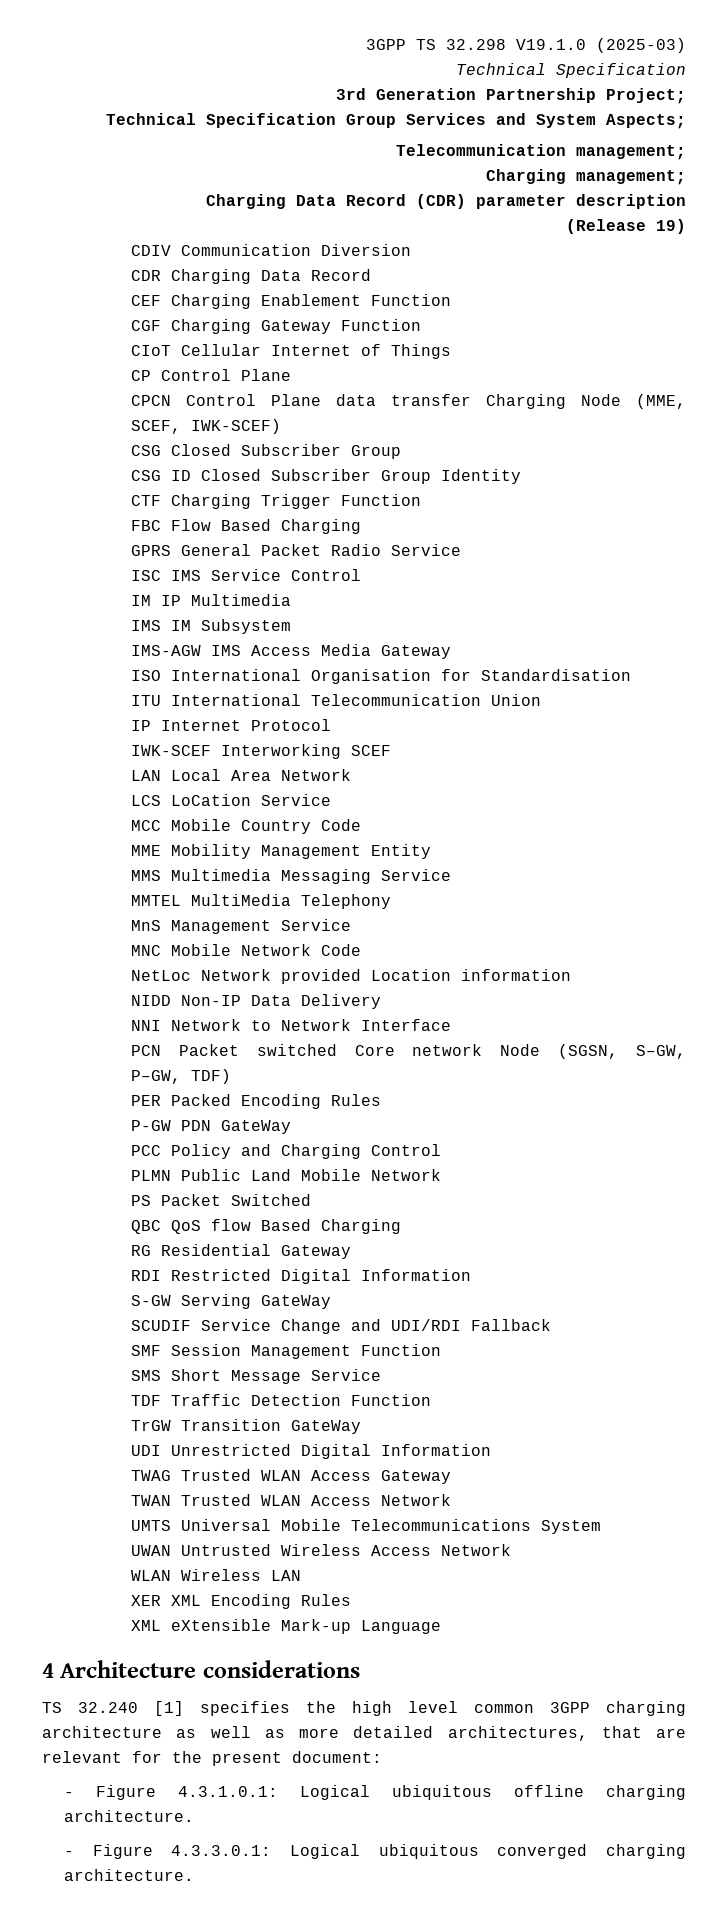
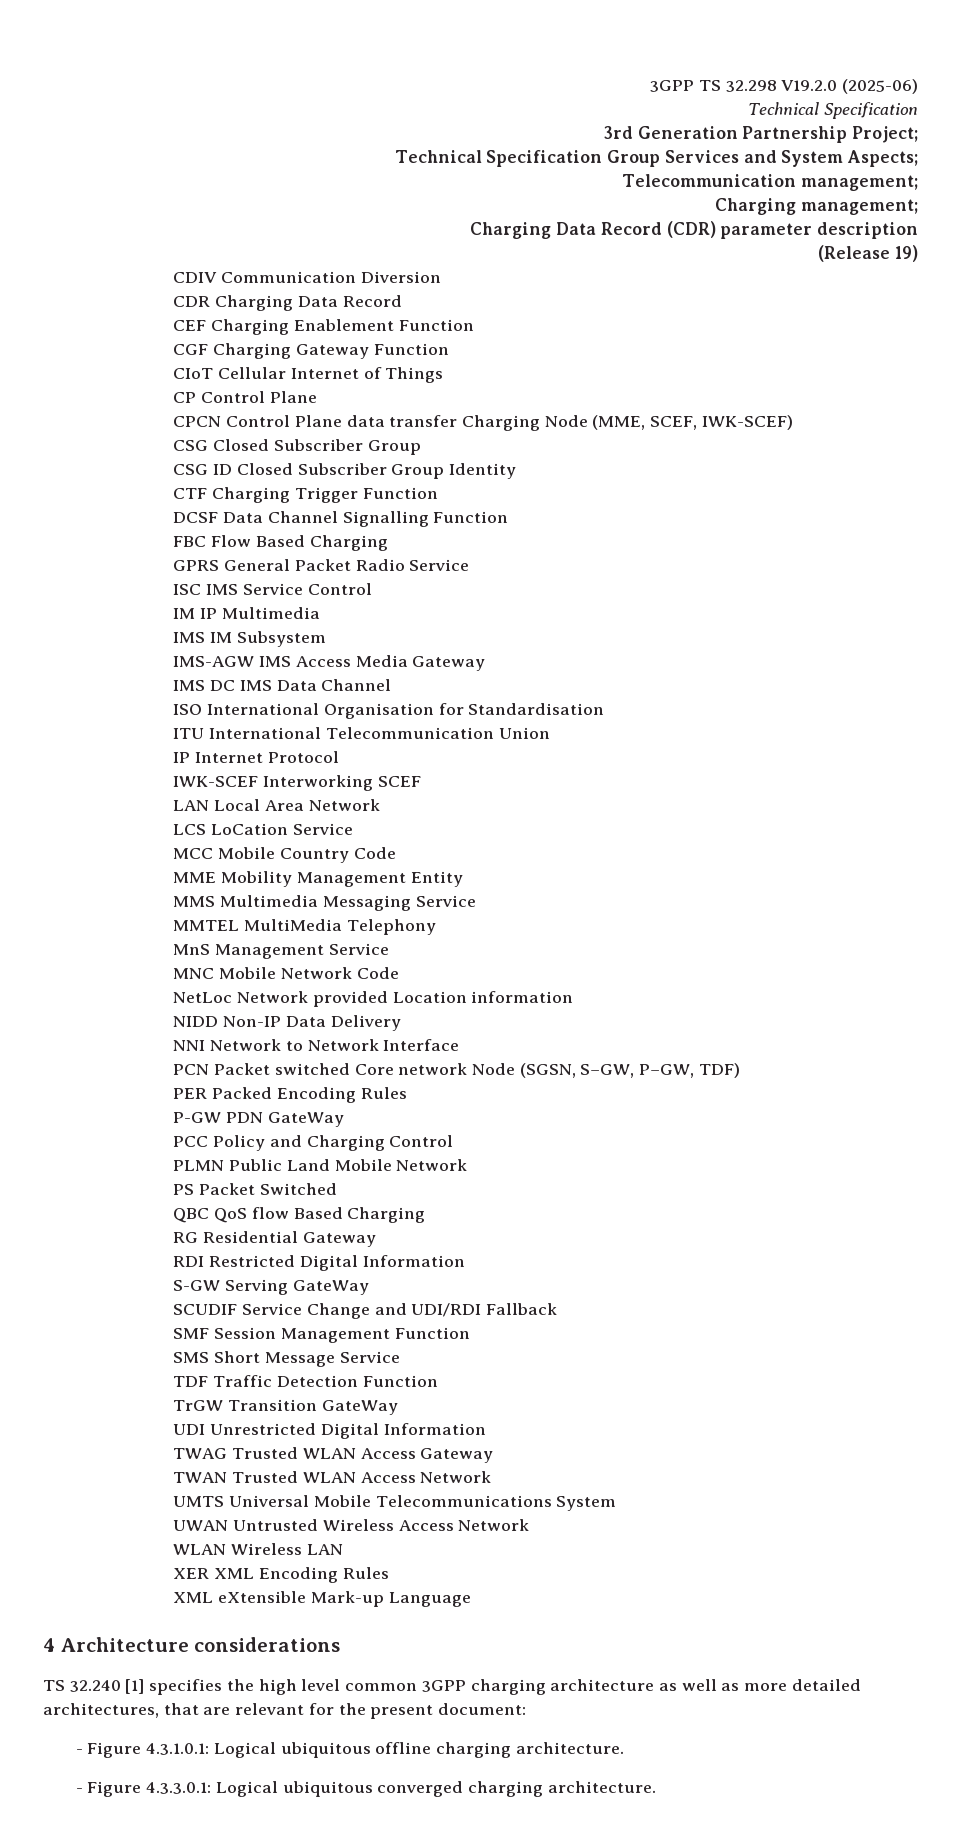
[516,38,686,53] V19.1.0 (2025-03) -> [781,79,919,94] V19.2.0 (2025-06)
(421, 500) none -> [173,511,509,527] // DCSF Data Channel Signalling Function
(451, 652) none -> [173,679,392,691] // IMS DC IMS Data Channel

